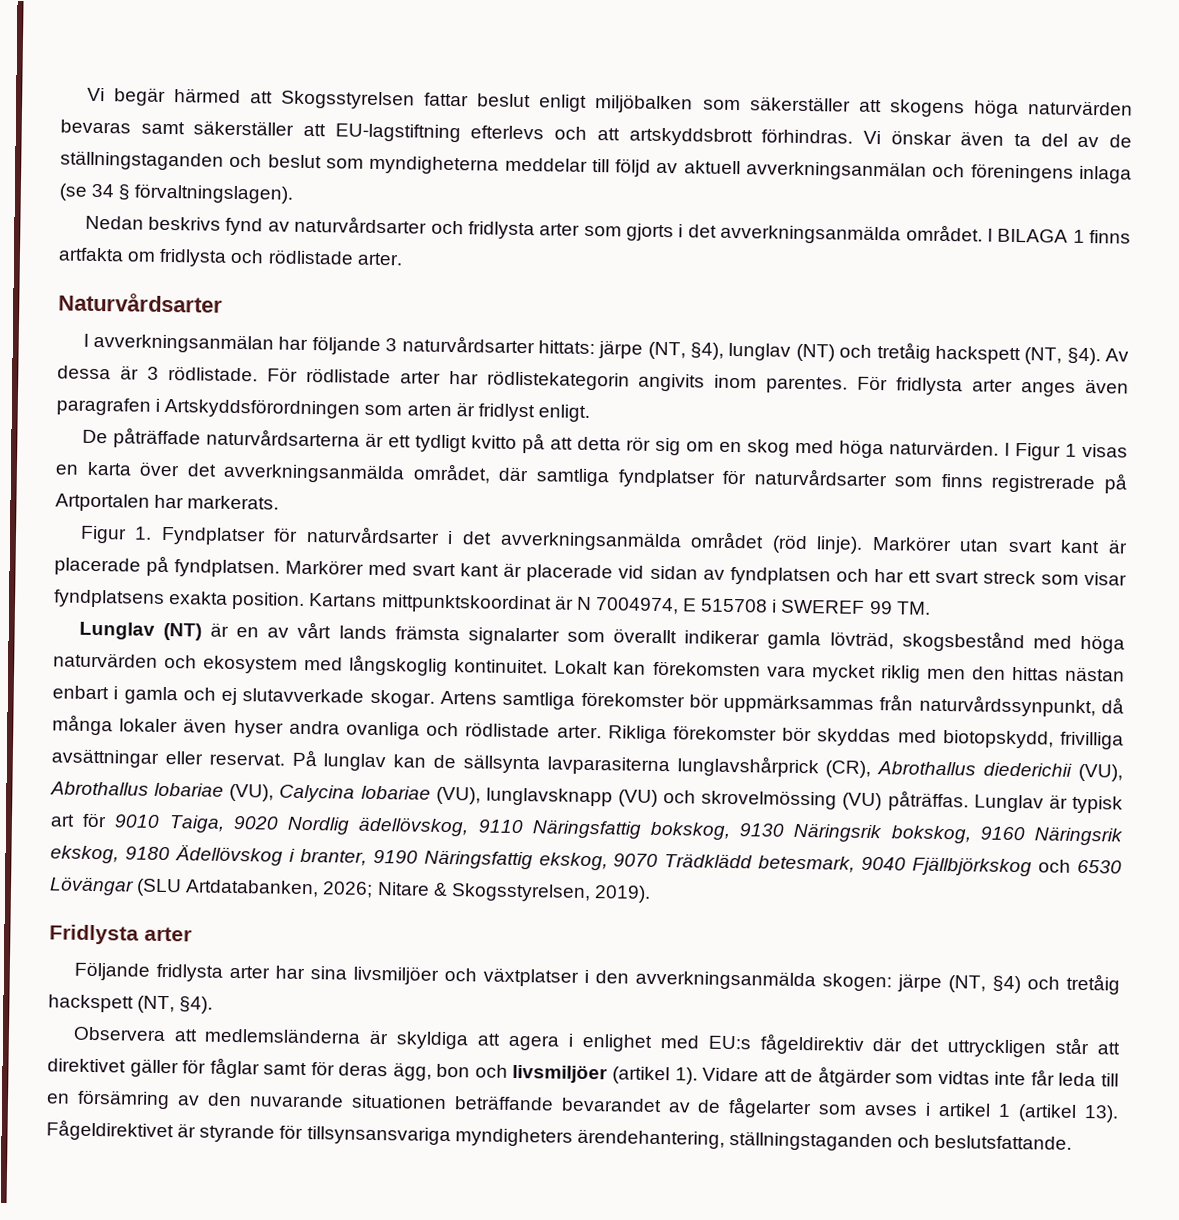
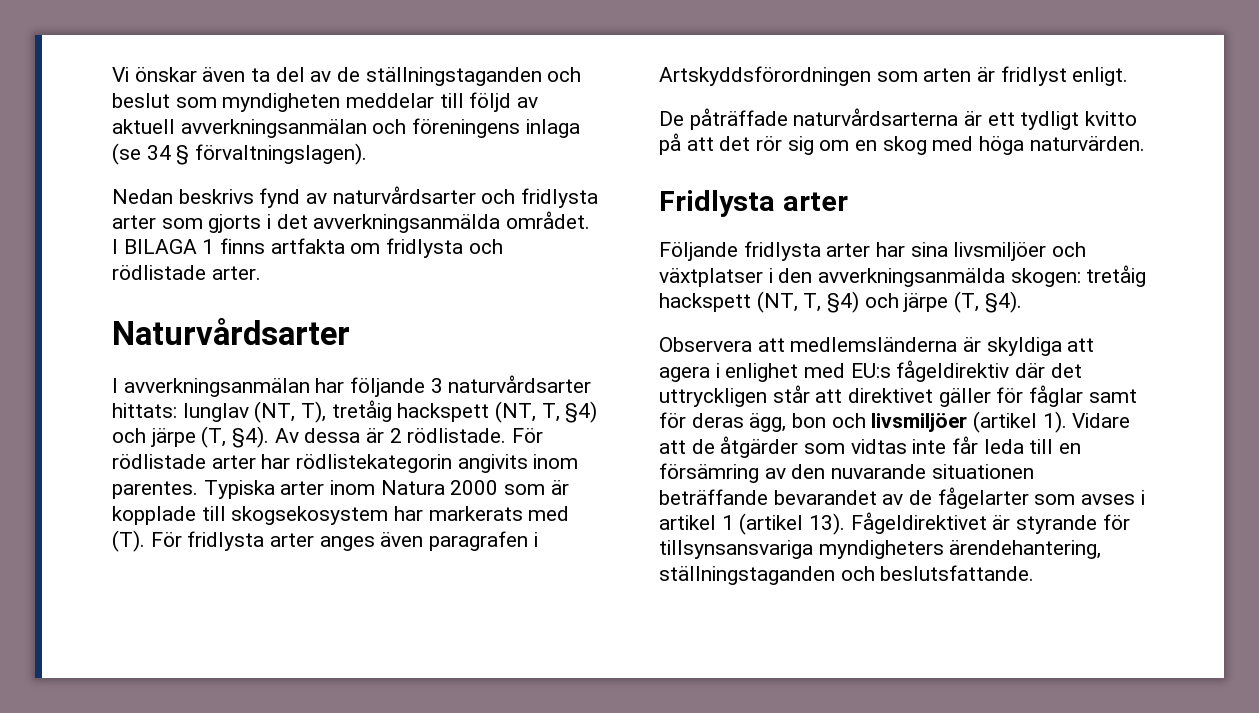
[86,87,1134,119] [60,119,881,147] Vi begär härmed att Skogsstyrelsen fattar beslut enligt miljöbalken som säkerställer att skogens höga naturvärden bevaras samt säkerställer att EU-lagstiftning efterlevs och att artskyddsbrott förhindras. Vi -> [112,67,129,82] Vi
[369,155,500,175] myndigheterna -> [222,93,341,112] myndigheten
[598,340,1063,365] järpe (NT, §4), lunglav (NT) och tretåig hackspett (NT, -> [182,400,598,423] [112,426,227,448] lunglav (NT, T), tretåig hackspett (NT, T, §4) och järpe (T,
[146,366,159,380] 3 -> [389,428,402,443] 2
(849, 385) none -> [203,480,569,499] [112,506,570,525] [112,530,145,552] Typiska arter inom Natura 2000 som är kopplade till skogsekosystem har markerats med (T).
[576,436,621,451] detta -> [719,136,751,151] det
[1003,442,1129,461] [55,461,1127,494] [55,493,280,512] [79,525,1128,554] [54,555,1127,586] [53,589,931,615] [78,621,1125,654] [53,652,1126,683] [52,685,1124,718] [52,714,1125,750] [51,748,1123,782] [50,781,1123,814] [50,812,1123,846] [50,844,1123,877] [49,876,651,903] I Figur 1 visas en karta över det avverkningsanmälda området, där samtliga fyndplatser för naturvårdsarter som finns registrerade på Artportalen har markerats. // Figur 1. Fyndplatser för naturvårdsarter i det avverkningsanmälda området (röd linje). Markörer utan svart kant är placerade på fyndplatsen. Markörer med svart kant är placerade vid sidan av fyndplatsen och har ett svart streck som visar fyndplatsens exakta position. Kartans mittpunktskoordinat är N 7004974, E 515708 i SWEREF 99 TM. // Lunglav (NT) är en av vårt lands främsta signalarter som överallt indikerar gamla lövträd, skogsbestånd med höga naturvärden och ekosystem med långskoglig kontinuitet. Lokalt kan förekomsten vara mycket riklig men den hittas nästan enbart i gamla och ej slutavverkade skogar. Artens samtliga förekomster bör uppmärksammas från naturvårdssynpunkt, då många lokaler även hyser andra ovanliga och rödlistade arter. Rikliga förekomster bör skyddas med biotopskydd, frivilliga avsättningar eller reservat. På lunglav kan de sällsynta lavparasiterna lunglavshårprick (CR), Abrothallus diederichii (VU), Abrothallus lobariae (VU), Calycina lobariae (VU), lunglavsknapp (VU) och skrovelmössing (VU) påträffas. Lunglav är typisk art för 9010 Taiga, 9020 Nordlig ädellövskog, 9110 Näringsfattig bokskog, 9130 Näringsrik bokskog, 9160 Näringsrik ekskog, 9180 Ädellövskog i branter, 9190 Näringsfattig ekskog, 9070 Trädklädd betesmark, 9040 Fjällbjörkskog och 6530 Lövängar (SLU Artdatabanken, 2026; Nitare & Skogsstyrelsen, 2019). -> (1145, 143) none
[896,973,1121,995] [48,994,176,1014] järpe (NT, §4) och tretåig hackspett (NT, -> [1086,265,1147,287] [659,291,980,313] tretåig hackspett (NT, T, §4) och järpe (T,

